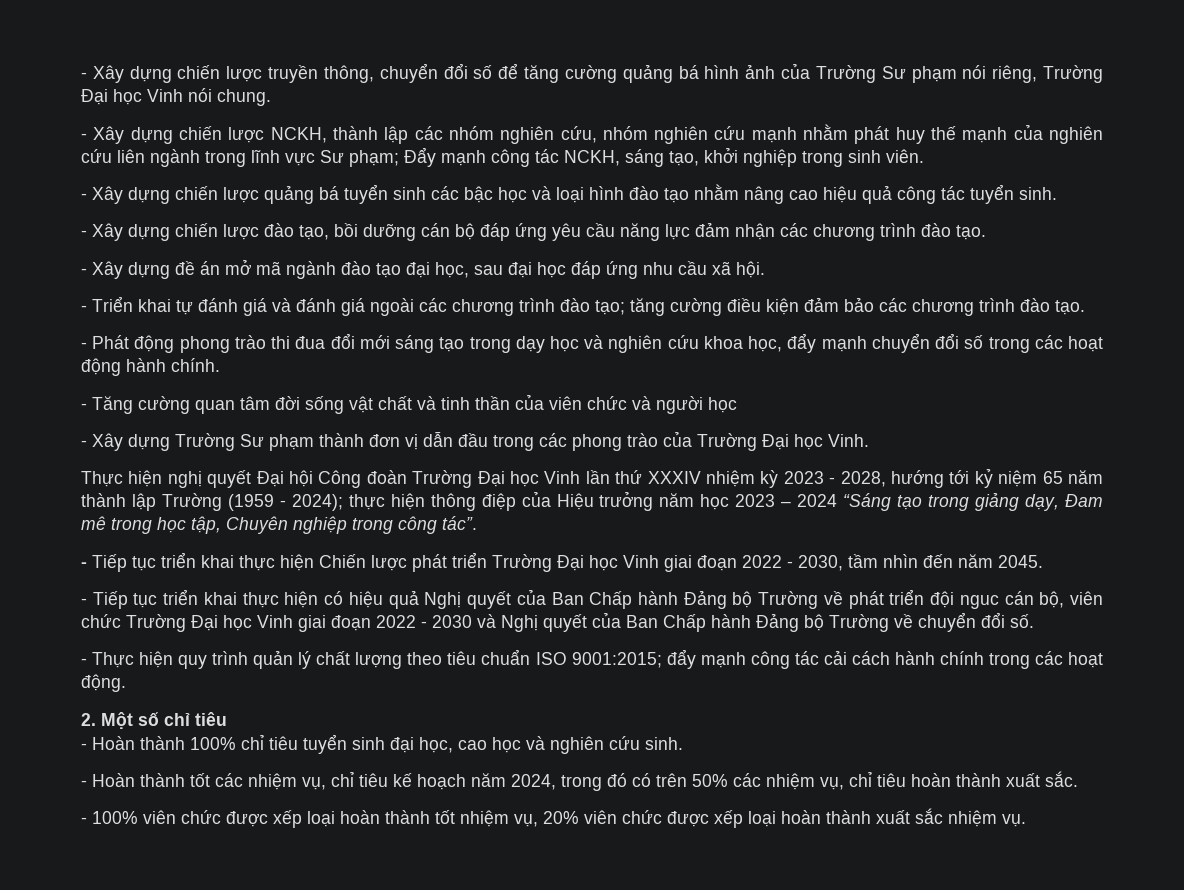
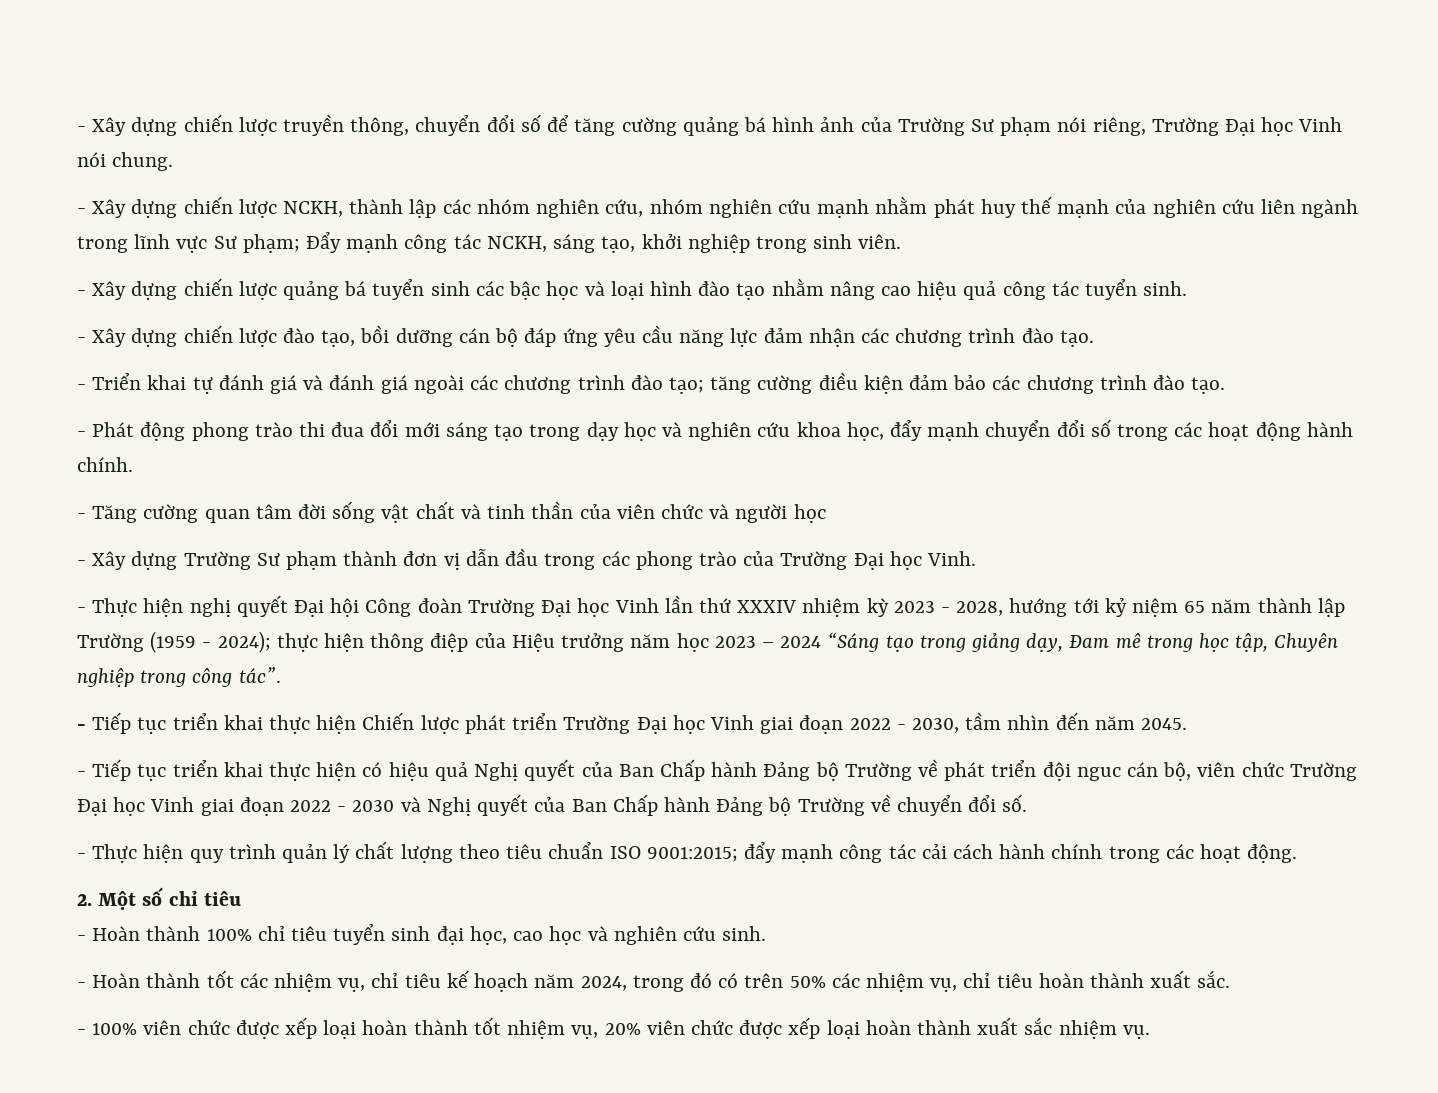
[81,259,765,279] // - Xây dựng đề án mở mã ngành đào tạo đại học, sau đại học đáp ứng nhu cầu xã hội. -> (1094, 338) none
(869, 440) none -> [77,607,86,613] -

